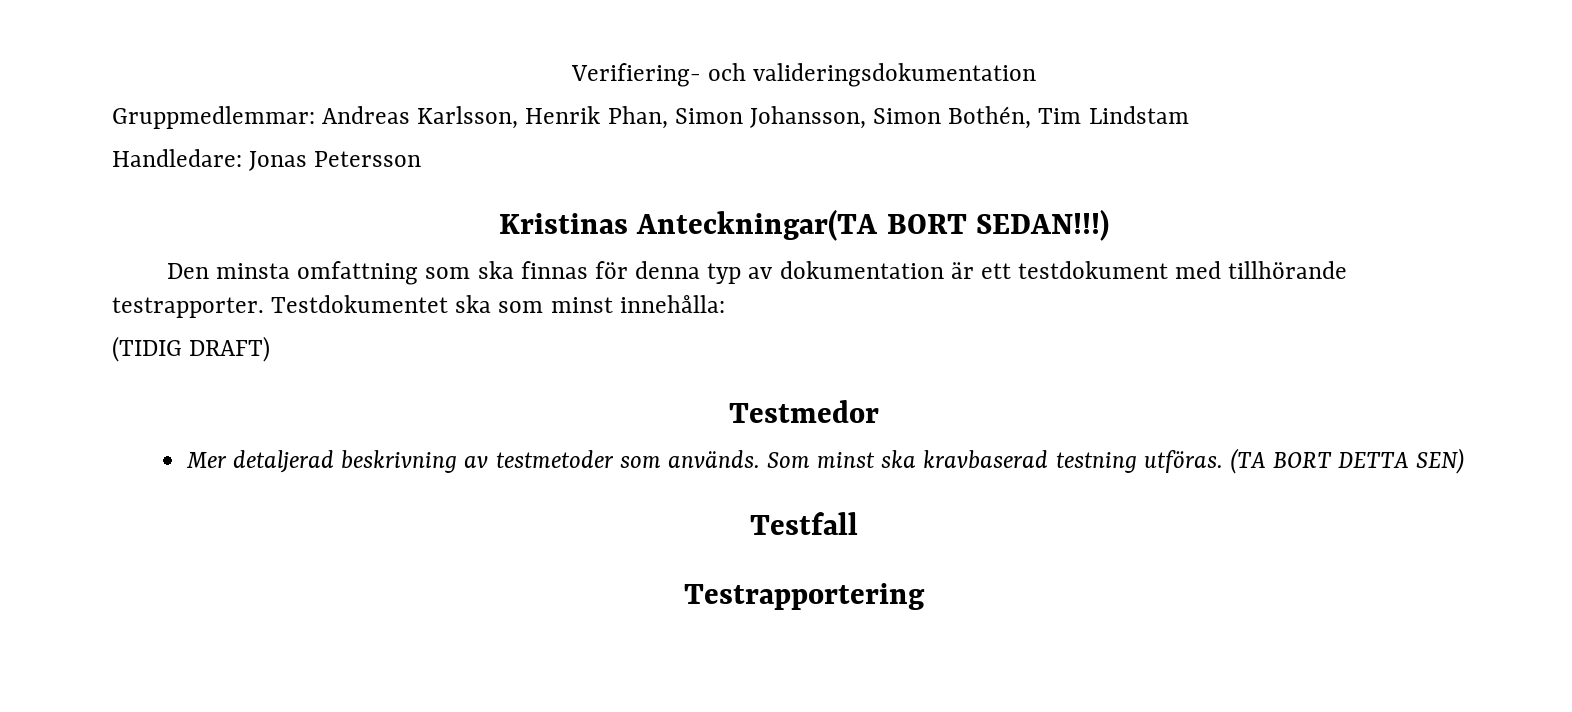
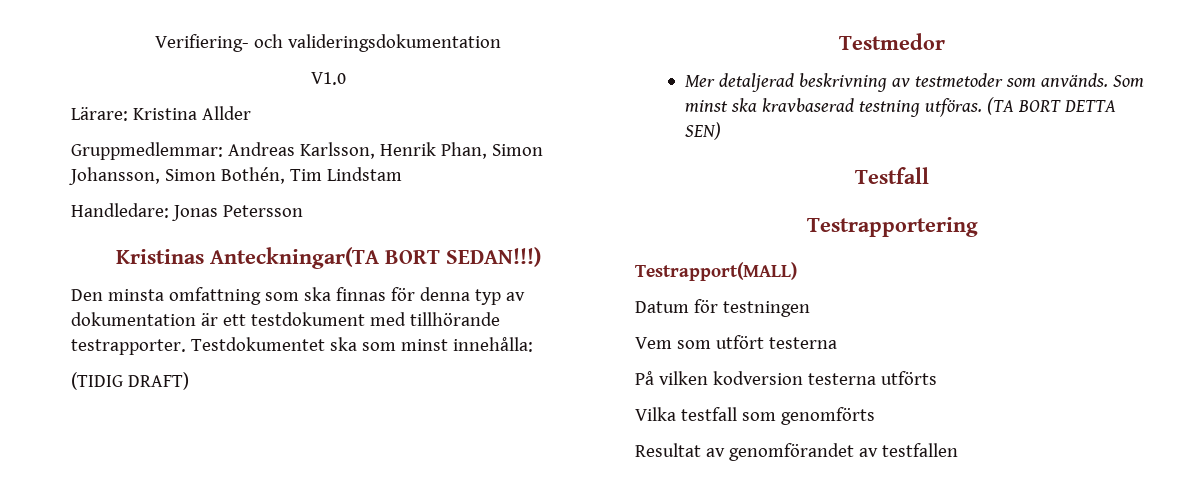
(1037, 75) none -> [310,72,346,85] [71,106,251,121] // V1.0 // Lärare: Kristina Allder
(925, 596) none -> [635,262,797,281] [635,299,810,317] [635,335,837,349] [635,371,937,385] [635,407,875,425] [635,443,958,461] // Testrapport(MALL) // Datum för testningen // Vem som utfört testerna // På vilken kodversion testerna utförts // Vilka testfall som genomförts // Resultat av genomförandet av testfallen

